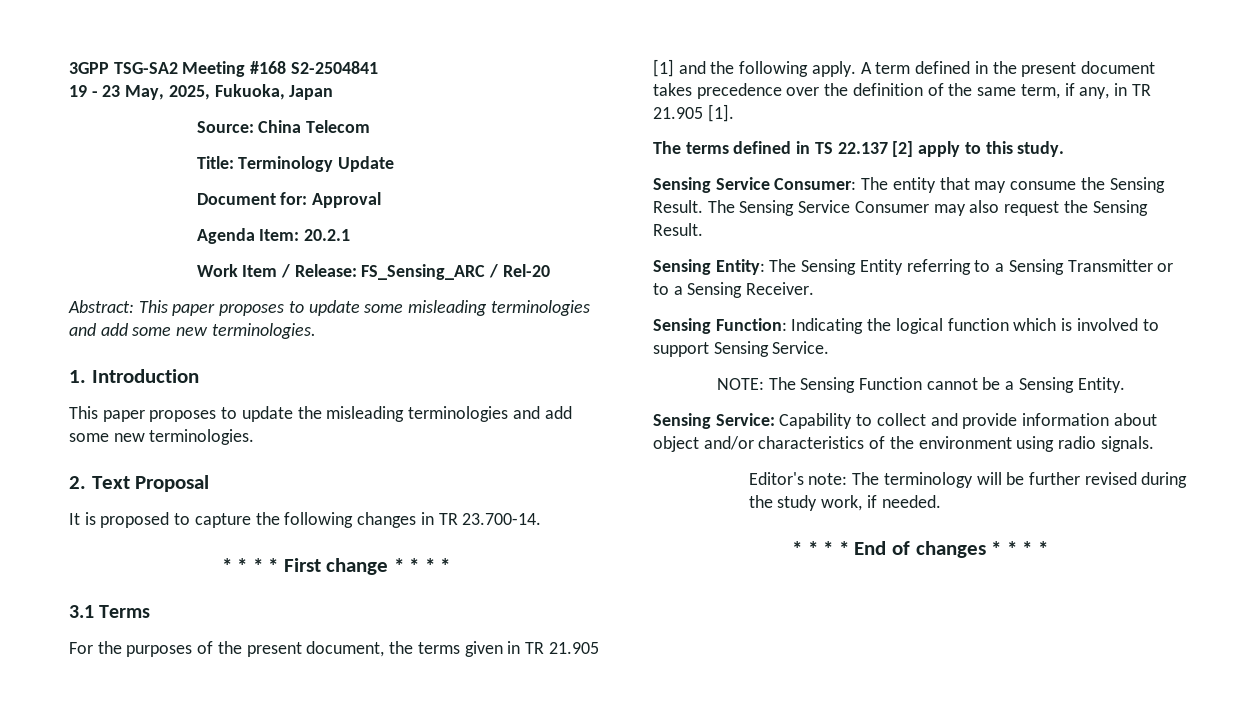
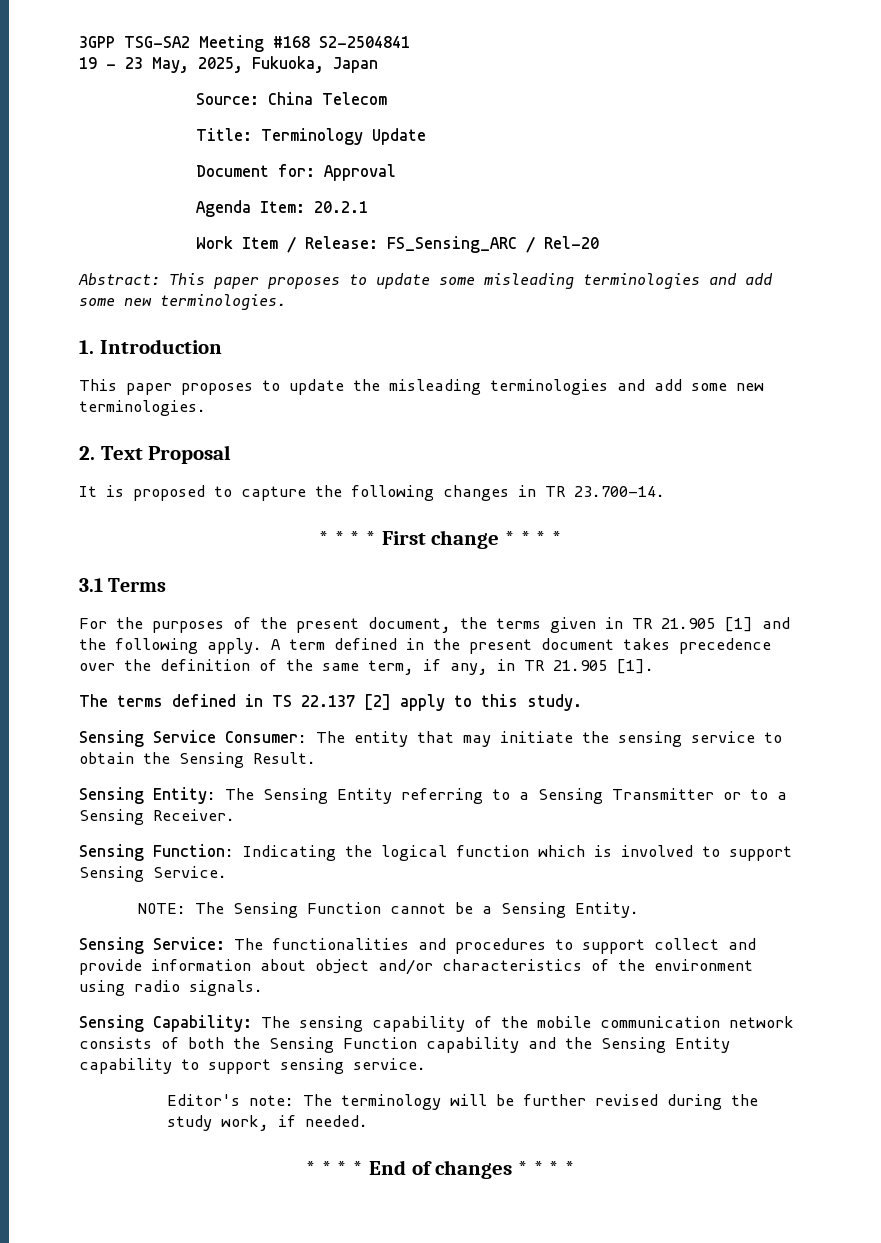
[1010,177,1165,193] [653,200,1060,216] consume the Sensing Result. The Sensing Service Consumer may also request -> [500,731,782,747] [79,752,134,764] initiate the sensing service to obtain
[779,413,873,429] Capability to -> [234,938,645,954] The functionalities and procedures to support
(1154, 444) none -> [79,1015,794,1032] [79,1037,730,1053] [79,1058,426,1074] // Sensing Capability: The sensing capability of the mobile communication network consists of both the Sensing Function capability and the Sensing Entity capability to support sensing service.

